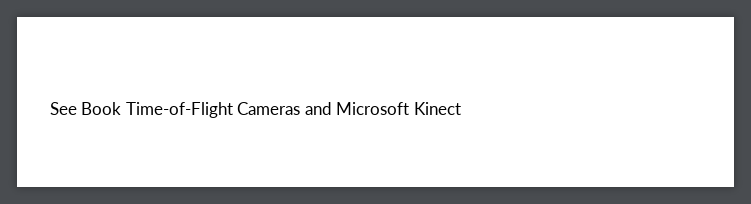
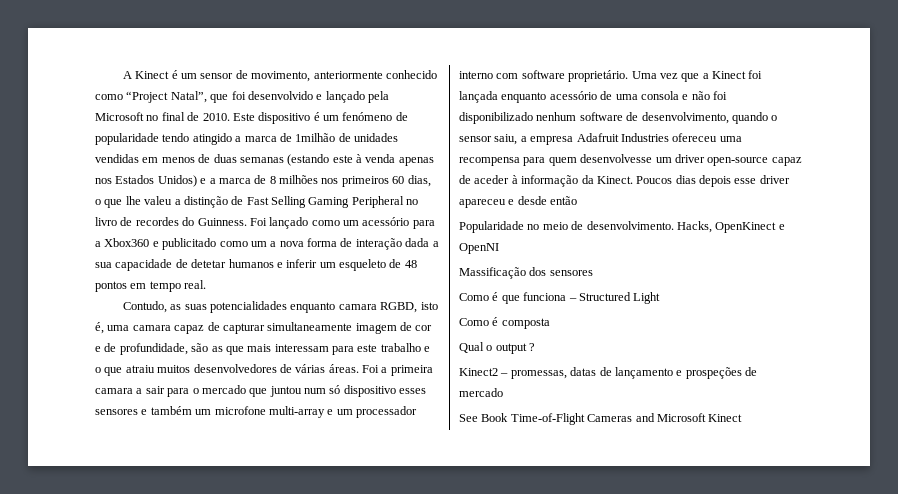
(50, 108) none -> [122,70,437,82] [95,91,389,103] [95,112,408,124] [95,133,398,145] [95,154,434,166] [95,175,431,187] [95,196,419,208] [95,217,435,229] [95,238,439,250] [95,259,417,271] [95,280,207,292] [122,301,438,313] [95,322,433,334] [95,343,431,355] [95,364,433,376] [95,385,427,397] [95,406,417,418] [459,70,763,82] [459,91,727,103] [459,112,778,124] [459,133,742,145] [459,154,802,166] [459,175,790,187] [459,196,578,208] [459,221,785,233] [459,243,499,254] [459,267,593,279] [459,292,661,304] [459,317,550,329] [459,342,536,354] [459,367,757,379] [459,388,503,397] A Kinect é um sensor de movimento, anteriormente conhecido como “Project Natal”, que foi desenvolvido e lançado pela Microsoft no final de 2010. Este dispositivo é um fenómeno de popularidade tendo atingido a marca de 1milhão de unidades vendidas em menos de duas semanas (estando este à venda apenas nos Estados Unidos) e a marca de 8 milhões nos primeiros 60 dias, o que lhe valeu a distinção de Fast Selling Gaming Peripheral no livro de recordes do Guinness. Foi lançado como um acessório para a Xbox360 e publicitado como um a nova forma de interação dada a sua capacidade de detetar humanos e inferir um esqueleto de 48 pontos em tempo real. // Contudo, as suas potencialidades enquanto camara RGBD, isto é, uma camara capaz de capturar simultaneamente imagem de cor e de profundidade, são as que mais interessam para este trabalho e o que atraiu muitos desenvolvedores de várias áreas. Foi a primeira camara a sair para o mercado que juntou num só dispositivo esses sensores e também um microfone multi-array e um processador interno com software proprietário. Uma vez que a Kinect foi lançada enquanto acessório de uma consola e não foi disponibilizado nenhum software de desenvolvimento, quando o sensor saiu, a empresa Adafruit Industries ofereceu uma recompensa para quem desenvolvesse um driver open-source capaz de aceder à informação da Kinect. Poucos dias depois esse driver apareceu e desde então // Popularidade no meio de desenvolvimento. Hacks, OpenKinect e OpenNI // Massificação dos sensores // Como é que funciona – Structured Light // Como é composta // Qual o output ? // Kinect2 – promessas, datas de lançamento e prospeções de mercado //

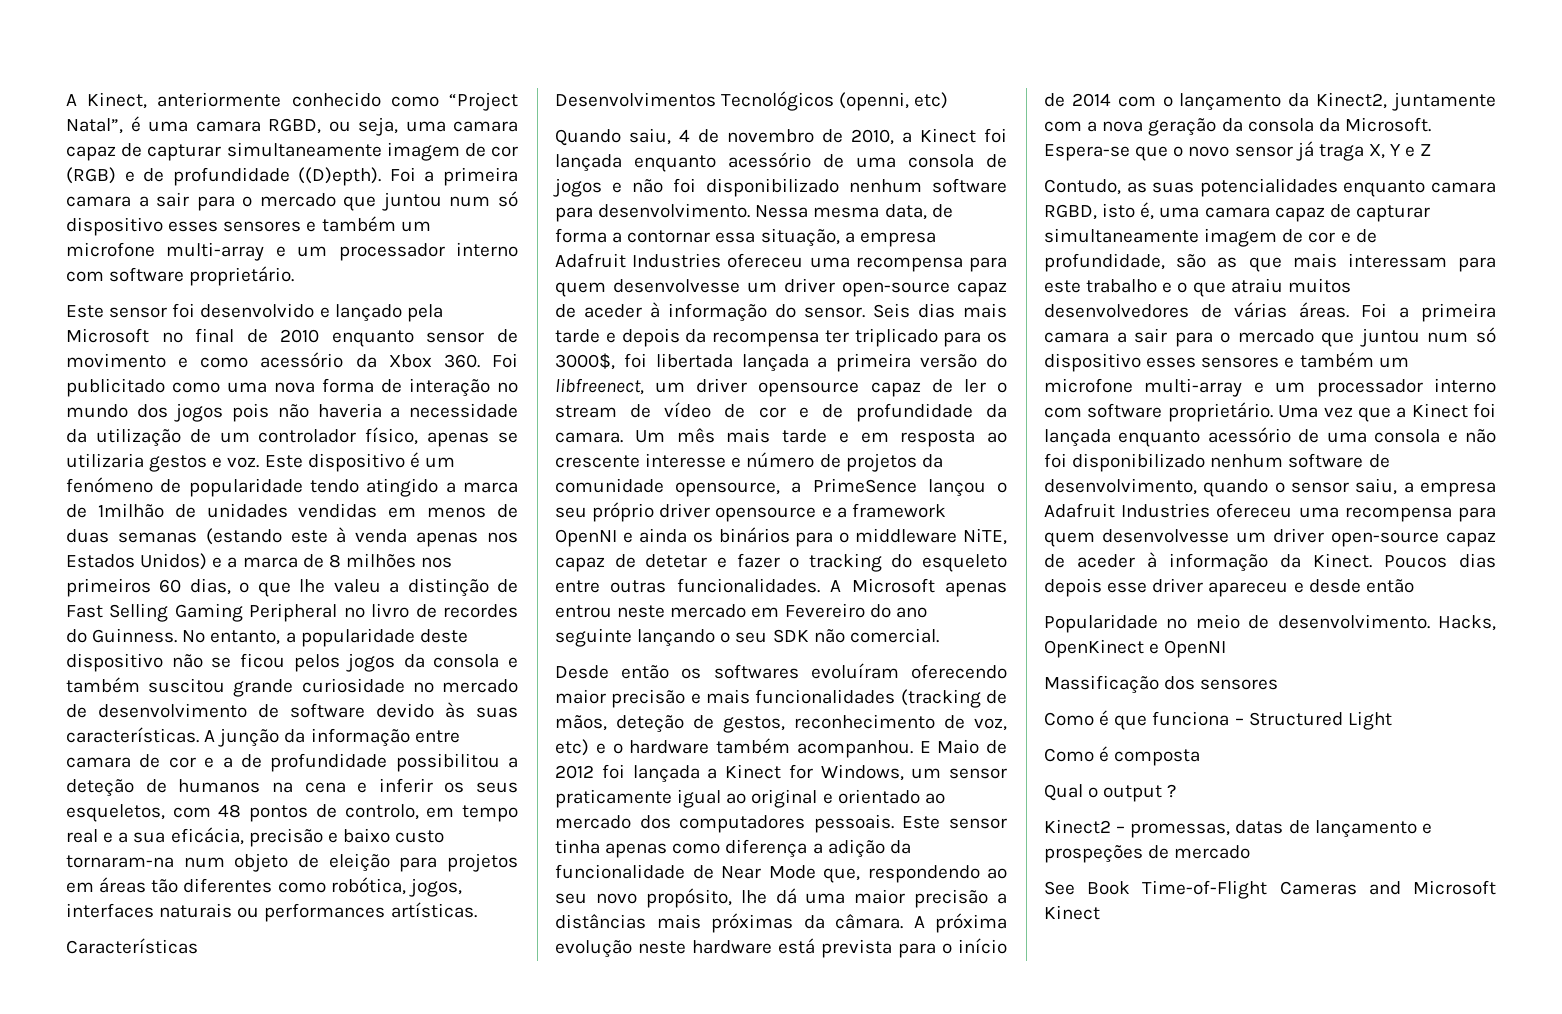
[122,70,311,82] A Kinect é um sensor de movimento, -> [66,92,148,109] A Kinect,
[210,94,229,103] que -> [130,116,518,136] [66,142,518,161] [66,167,518,186] [66,191,518,211] [66,216,431,236] [66,242,518,261] [66,266,295,286] [66,305,168,318] é uma camara RGBD, ou seja, uma camara capaz de capturar simultaneamente imagem de cor (RGB) e de profundidade ((D)epth). Foi a primeira camara a sair para o mercado que juntou num só dispositivo esses sensores e também um microfone multi-array e um processador interno com software proprietário. // Este sensor
[202,113,230,121] 2010. -> [280,329,518,347] [66,352,518,368] [66,378,518,397] [66,403,518,422] [66,427,519,447] [66,453,260,472] 2010 enquanto sensor de movimento e como acessório da Xbox 360. Foi publicitado como uma nova forma de interação no mundo dos jogos pois não haveria a necessidade da utilização de um controlador físico, apenas se utilizaria gestos e voz.
[249,217,435,229] [95,238,439,250] [95,259,417,271] [95,280,207,292] Foi lançado como um acessório para a Xbox360 e publicitado como um a nova forma de interação dada a sua capacidade de detetar humanos e inferir um esqueleto de 48 pontos em tempo real. -> [182,628,468,647] [66,653,518,672] [66,677,518,697] [66,702,518,718] [66,727,460,747] [66,753,518,772] [66,778,518,797] [66,804,518,822] [66,827,445,847] [66,853,519,872] [66,877,462,897] [66,902,477,922] [66,938,198,954] [555,91,949,111] [555,128,1007,146] [555,152,1007,172] [553,178,1007,197] [555,203,953,222] [555,228,936,247] [555,253,1007,272] [555,278,1007,297] [555,302,1007,322] [555,328,1007,347] [555,353,1008,372] [555,378,1007,397] [555,402,1007,422] [555,428,1007,447] [555,452,943,472] [555,478,1007,497] [555,502,946,522] [555,527,1007,547] [555,553,1007,572] [555,578,1007,597] [555,603,927,618] [555,628,939,647] [555,663,1007,679] [555,689,1007,708] [555,714,1007,733] [555,738,1007,758] [555,764,1007,783] [555,789,945,808] [555,814,1007,833] [555,839,911,858] [555,864,1007,883] [555,888,1007,908] [555,913,1007,933] [555,938,1007,958] [1044,92,1496,111] [1044,117,1431,136] [1044,141,1432,161] No entanto, a popularidade deste dispositivo não se ficou pelos jogos da consola e também suscitou grande curiosidade no mercado de desenvolvimento de software devido às suas características. A junção da informação entre camara de cor e a de profundidade possibilitou a deteção de humanos na cena e inferir os seus esqueletos, com 48 pontos de controlo, em tempo real e a sua eficácia, precisão e baixo custo tornaram-na num objeto de eleição para projetos em áreas tão diferentes como robótica, jogos, interfaces naturais ou performances artísticas. // Características // Desenvolvimentos Tecnológicos (openni, etc) // Quando saiu, 4 de novembro de 2010, a Kinect foi lançada enquanto acessório de uma consola de jogos e não foi disponibilizado nenhum software para desenvolvimento. Nessa mesma data, de forma a contornar essa situação, a empresa Adafruit Industries ofereceu uma recompensa para quem desenvolvesse um driver open-source capaz de aceder à informação do sensor. Seis dias mais tarde e depois da recompensa ter triplicado para os 3000$, foi libertada lançada a primeira versão do libfreenect, um driver opensource capaz de ler o stream de vídeo de cor e de profundidade da camara. Um mês mais tarde e em resposta ao crescente interesse e número de projetos da comunidade opensource, a PrimeSence lançou o seu próprio driver opensource e a framework OpenNI e ainda os binários para o middleware NiTE, capaz de detetar e fazer o tracking do esqueleto entre outras funcionalidades. A Microsoft apenas entrou neste mercado em Fevereiro do ano seguinte lançando o seu SDK não comercial. // Desde então os softwares evoluíram oferecendo maior precisão e mais funcionalidades (tracking de mãos, deteção de gestos, reconhecimento de voz, etc) e o hardware também acompanhou. E Maio de 2012 foi lançada a Kinect for Windows, um sensor praticamente igual ao original e orientado ao mercado dos computadores pessoais. Este sensor tinha apenas como diferença a adição da funcionalidade de Near Mode que, respondendo ao seu novo propósito, lhe dá uma maior precisão a distâncias mais próximas da câmara. A próxima evolução neste hardware está prevista para o início de 2014 com o lançamento da Kinect2, juntamente com a nova geração da consola da Microsoft. Espera-se que o novo sensor já traga X, Y e Z

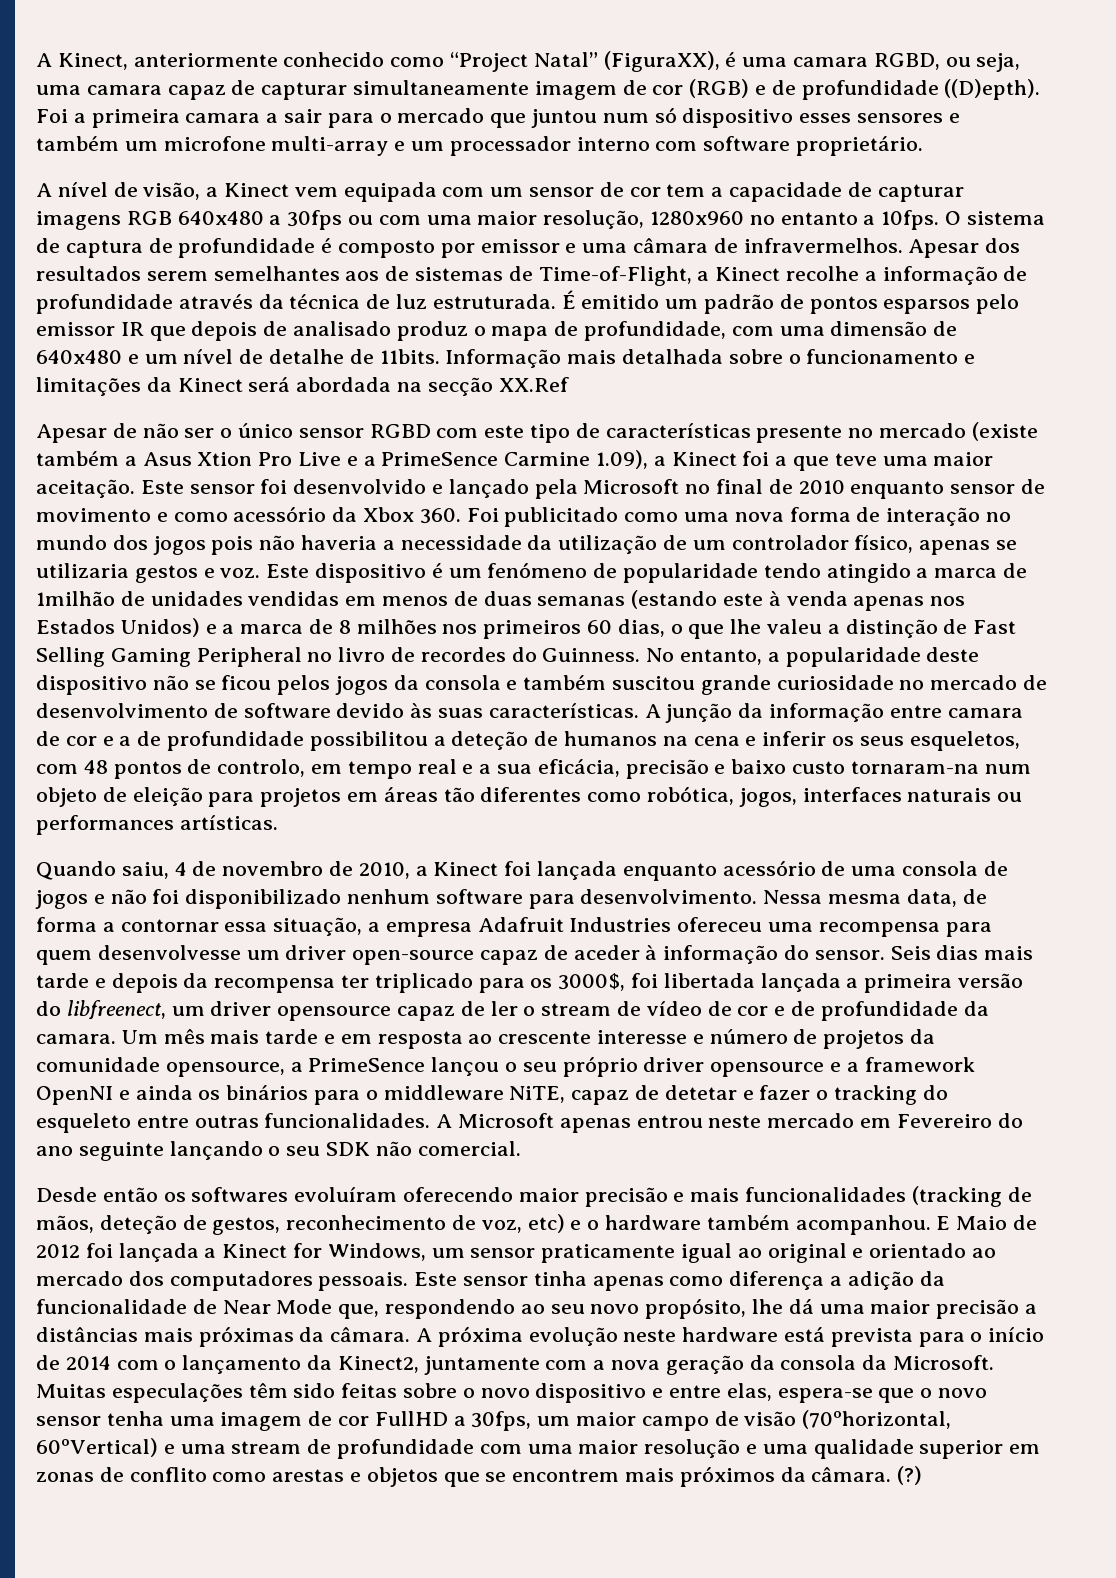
[66,118,123,134] Natal”, -> [533,51,720,72] Natal” (FiguraXX),
(295, 276) none -> [36,182,964,202] [36,210,1045,230] [36,238,1021,258] [36,266,1028,286] [36,290,1020,314] [36,321,958,341] [36,349,976,368] [36,377,569,396] [36,422,1038,443] [36,450,994,471] [36,479,135,498] A nível de visão, a Kinect vem equipada com um sensor de cor tem a capacidade de capturar imagens RGB 640x480 a 30fps ou com uma maior resolução, 1280x960 no entanto a 10fps. O sistema de captura de profundidade é composto por emissor e uma câmara de infravermelhos. Apesar dos resultados serem semelhantes aos de sistemas de Time-of-Flight, a Kinect recolhe a informação de profundidade através da técnica de luz estruturada. É emitido um padrão de pontos esparsos pelo emissor IR que depois de analisado produz o mapa de profundidade, com uma dimensão de 640x480 e um nível de detalhe de 11bits. Informação mais detalhada sobre o funcionamento e limitações da Kinect será abordada na secção XX.Ref // Apesar de não ser o único sensor RGBD com este tipo de características presente no mercado (existe também a Asus Xtion Pro Live e a PrimeSence Carmine 1.09), a Kinect foi a que teve uma maior aceitação.
[66,938,198,954] [555,91,949,111] // Características // Desenvolvimentos Tecnológicos (openni, etc) -> (278, 822) none
[1044,141,1432,161] [1044,178,1496,197] [1044,202,1430,222] [1044,228,1377,247] [1044,253,1496,272] [1044,278,1351,297] [1044,302,1496,322] [1044,327,1496,347] [1044,352,1409,372] [1044,378,1496,397] [1044,402,1496,422] [1044,427,1496,447] [1044,453,1390,472] [1044,478,1496,497] [1044,503,1496,522] [1044,528,1496,547] [1044,552,1496,572] [1044,578,1414,597] [1044,614,1496,633] [1044,639,1227,658] [1044,675,1279,694] [1044,710,1392,730] [1044,746,1201,766] [1044,784,1177,802] [1044,819,1432,838] [1044,845,1251,863] [1044,880,1496,899] [1044,905,1100,920] Espera-se que o novo sensor já traga X, Y e Z // Contudo, as suas potencialidades enquanto camara RGBD, isto é, uma camara capaz de capturar simultaneamente imagem de cor e de profundidade, são as que mais interessam para este trabalho e o que atraiu muitos desenvolvedores de várias áreas. Foi a primeira camara a sair para o mercado que juntou num só dispositivo esses sensores e também um microfone multi-array e um processador interno com software proprietário. Uma vez que a Kinect foi lançada enquanto acessório de uma consola e não foi disponibilizado nenhum software de desenvolvimento, quando o sensor saiu, a empresa Adafruit Industries ofereceu uma recompensa para quem desenvolvesse um driver open-source capaz de aceder à informação da Kinect. Poucos dias depois esse driver apareceu e desde então // Popularidade no meio de desenvolvimento. Hacks, OpenKinect e OpenNI // Massificação dos sensores // Como é que funciona – Structured Light // Como é composta // Qual o output ? // Kinect2 – promessas, datas de lançamento e prospeções de mercado // See Book Time-of-Flight Cameras and Microsoft Kinect -> [36,1383,988,1403] [36,1410,952,1431] [36,1438,1041,1459] [36,1466,923,1487] Muitas especulações têm sido feitas sobre o novo dispositivo e entre elas, espera-se que o novo sensor tenha uma imagem de cor FullHD a 30fps, um maior campo de visão (70ºhorizontal, 60ºVertical) e uma stream de profundidade com uma maior resolução e uma qualidade superior em zonas de conflito como arestas e objetos que se encontrem mais próximos da câmara. (?)

